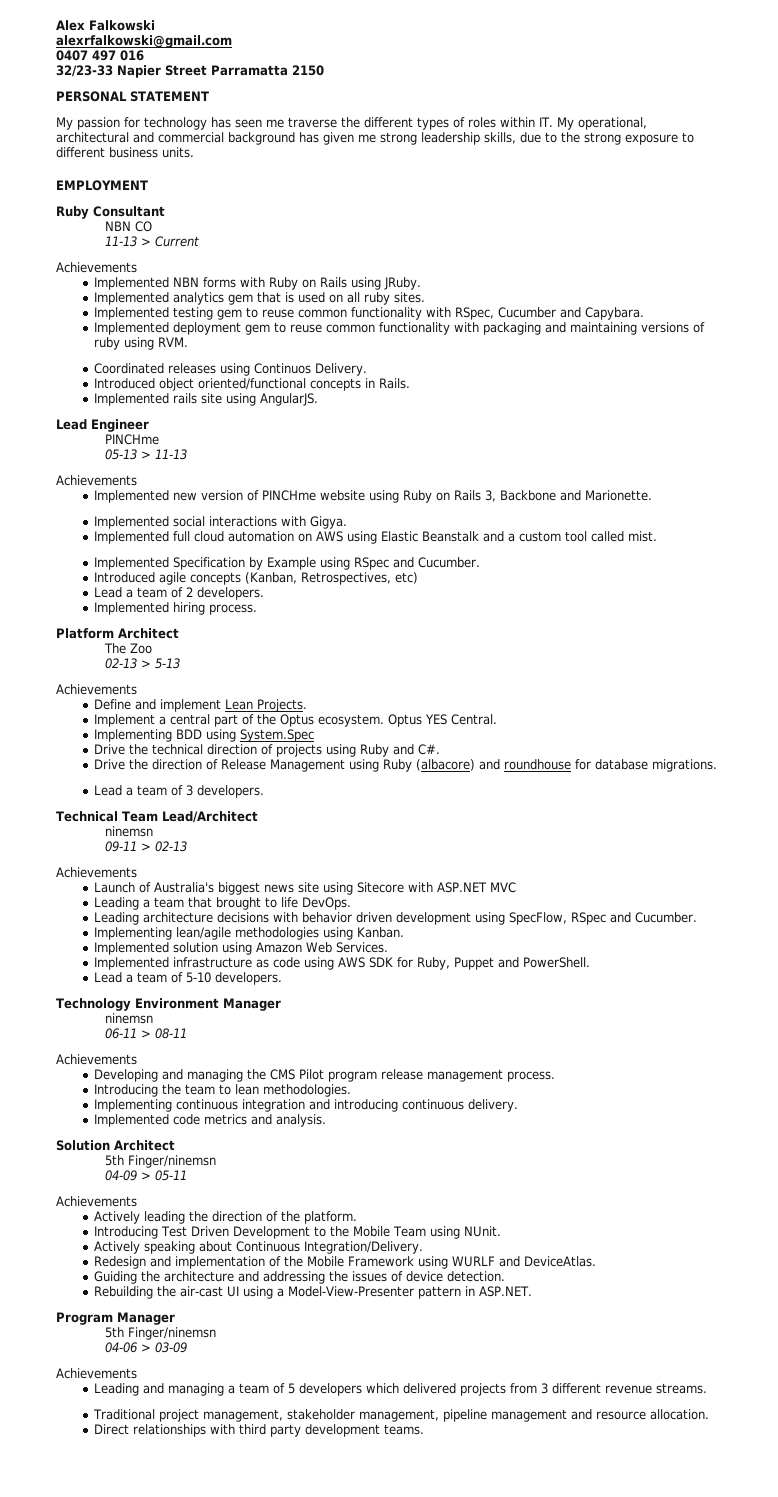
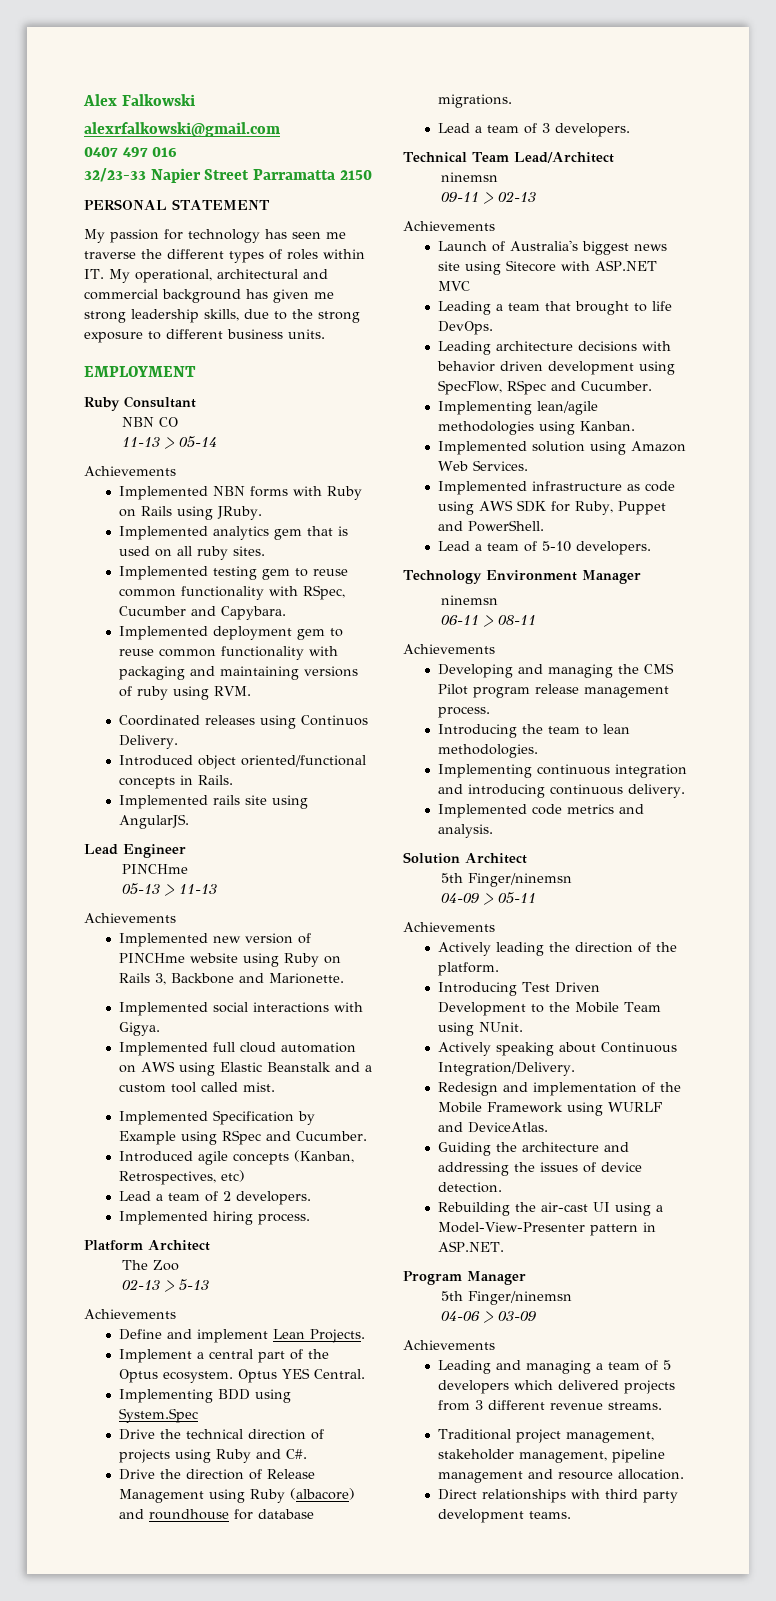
[155,236,200,247] Current -> [179,436,218,448] 05-14

